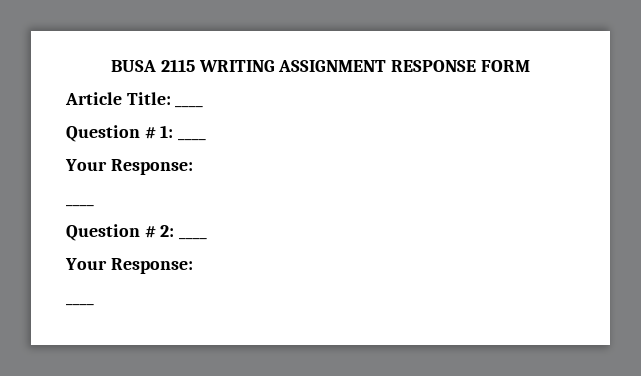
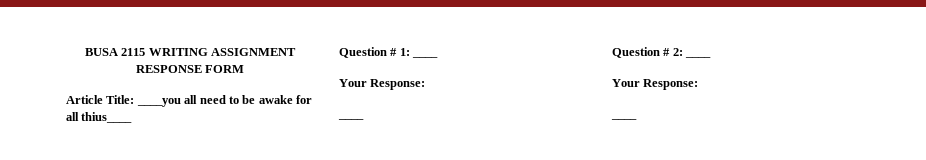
[175,105,204,108] ____ -> [136,95,312,107] [66,112,133,123] ____you all need to be awake for all thius____

